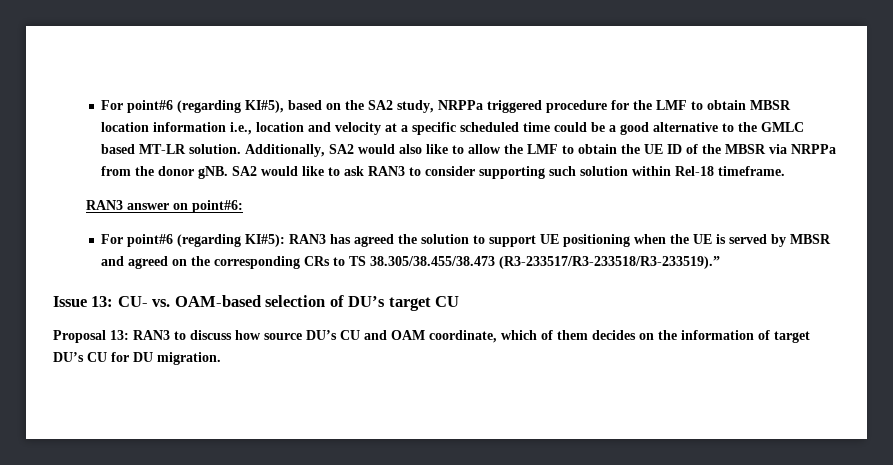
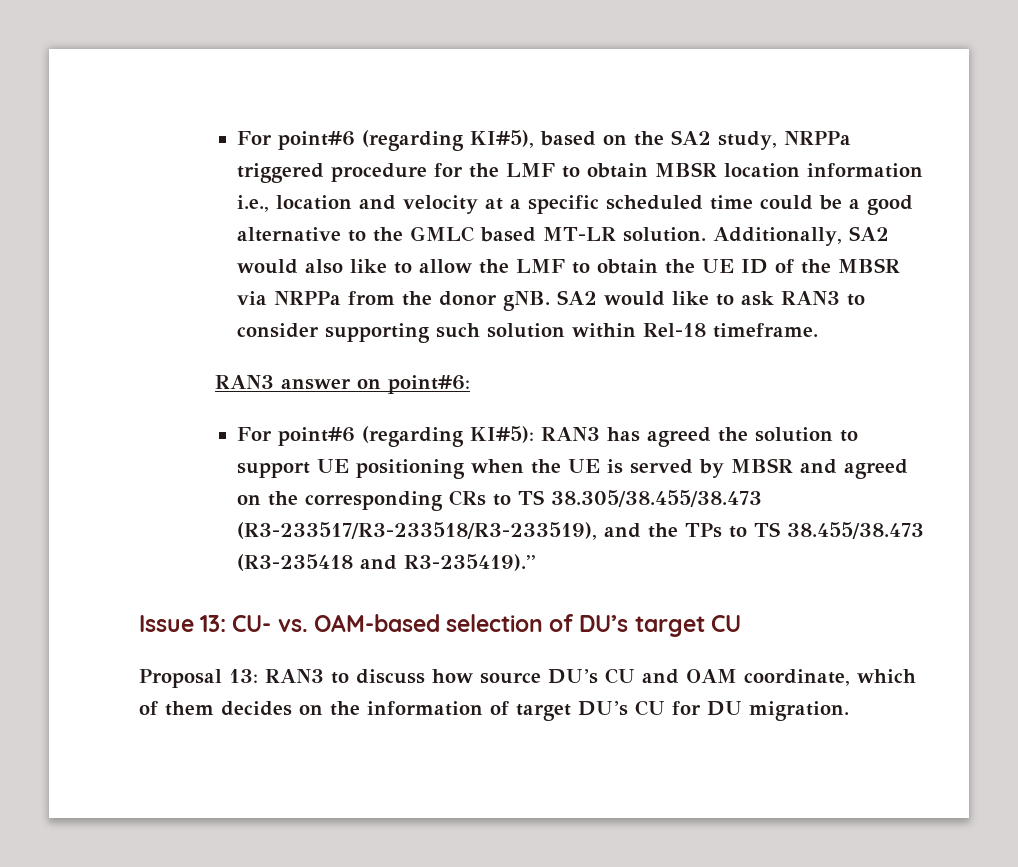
[499,256,721,269] (R3-233517/R3-233518/R3-233519).” -> [237,522,925,540] [237,554,537,571] (R3-233517/R3-233518/R3-233519), and the TPs to TS 38.455/38.473 (R3-235418 and R3-235419).”

